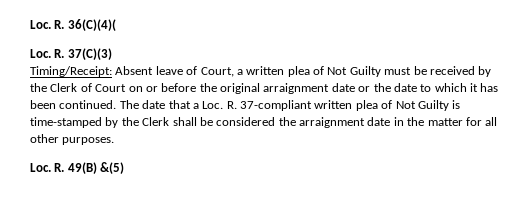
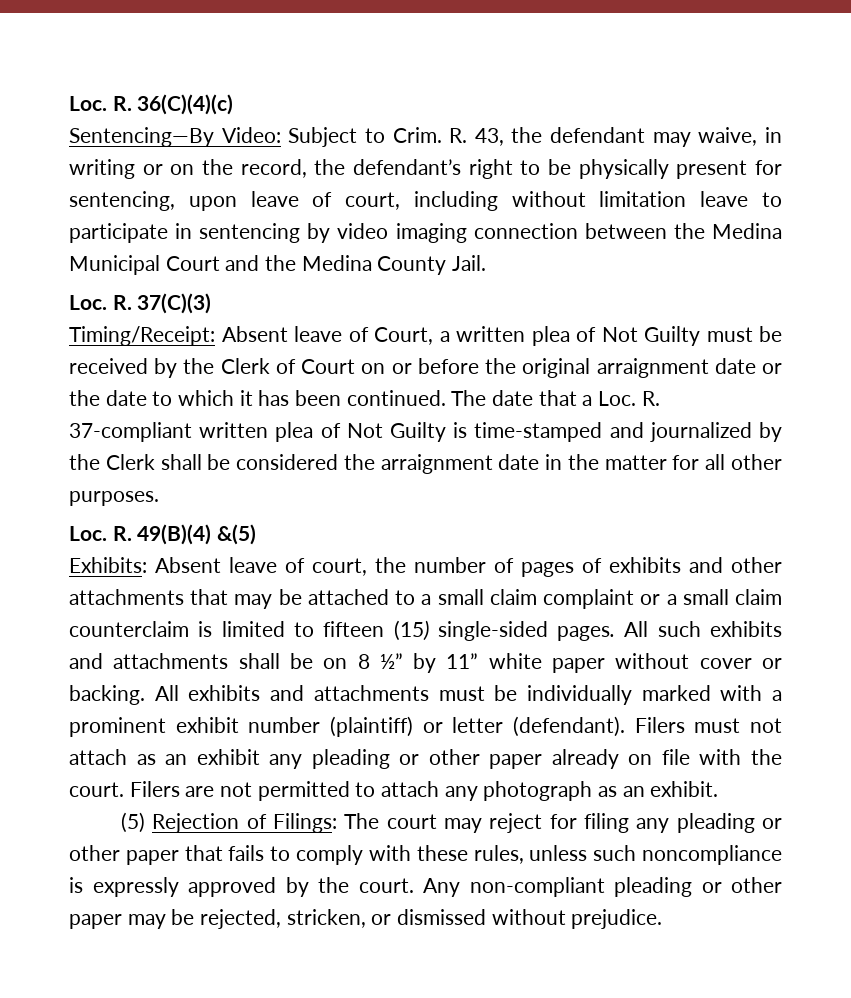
[30,19,116,31] Loc. R. 36(C)(4)( -> [69,94,234,115] [69,127,782,147] [69,159,782,179] [69,191,783,211] [69,223,782,243] [69,255,487,275] Loc. R. 36(C)(4)(c) // Sentencing—By Video: Subject to Crim. R. 43, the defendant may waive, in writing or on the record, the defendant’s right to be physically present for sentencing, upon leave of court, including without limitation leave to participate in sentencing by video imaging connection between the Medina Municipal Court and the Medina County Jail.
(102, 122) none -> [609,422,752,442] and journalized
[67,162,97,174] 49(B) -> [137,524,212,545] 49(B)(4)
(125, 168) none -> [69,557,782,577] [69,589,783,609] [69,620,782,641] [69,653,782,673] [69,685,782,705] [69,716,782,737] [69,749,782,769] [69,781,719,801] [120,812,782,833] [69,845,782,865] [69,877,782,897] [69,909,663,929] // Exhibits: Absent leave of court, the number of pages of exhibits and other attachments that may be attached to a small claim complaint or a small claim counterclaim is limited to fifteen (15) single-sided pages. All such exhibits and attachments shall be on 8 ½” by 11” white paper without cover or backing. All exhibits and attachments must be individually marked with a prominent exhibit number (plaintiff) or letter (defendant). Filers must not attach as an exhibit any pleading or other paper already on file with the court. Filers are not permitted to attach any photograph as an exhibit. // (5) Rejection of Filings: The court may reject for filing any pleading or other paper that fails to comply with these rules, unless such noncompliance is expressly approved by the court. Any non-compliant pleading or other paper may be rejected, stricken, or dismissed without prejudice.

